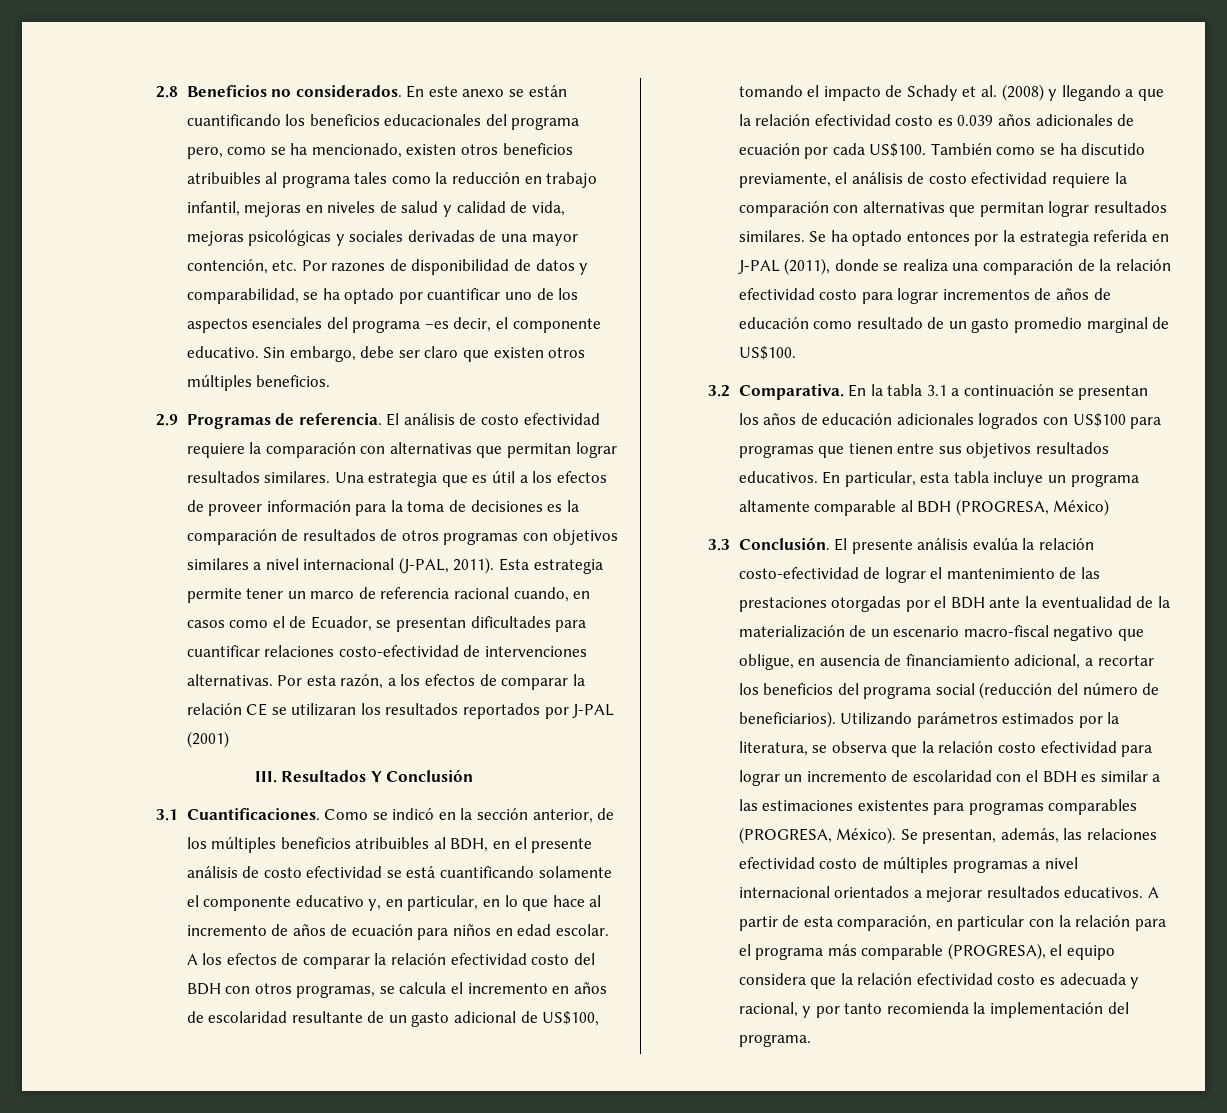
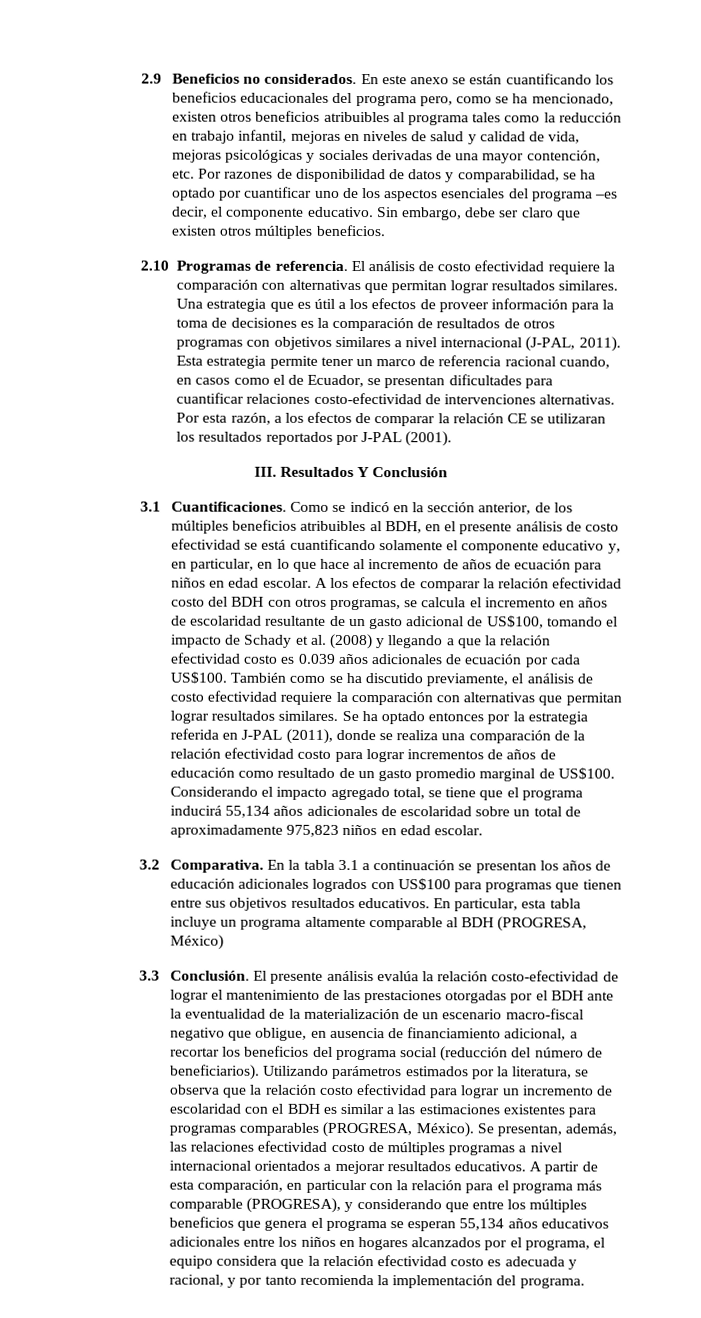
[156,86,179,98] 2.8 -> [141,73,163,84] 2.9
[156,414,179,426] 2.9 -> [140,260,170,271] 2.10
[186,731,229,748] (2001) -> [405,431,453,447] (2001).
(796, 353) none -> [170,786,583,801] [170,805,581,818] [170,824,484,838] Considerando el impacto agregado total, se tiene que el programa inducirá 55,134 años adicionales de escolaridad sobre un total de aproximadamente 975,823 niños en edad escolar.
(1046, 951) none -> [344,1199,588,1213] [169,1216,609,1232] [169,1236,590,1251] y considerando que entre los múltiples beneficios que genera el programa se esperan 55,134 años educativos adicionales entre los niños en hogares alcanzados por el programa,

